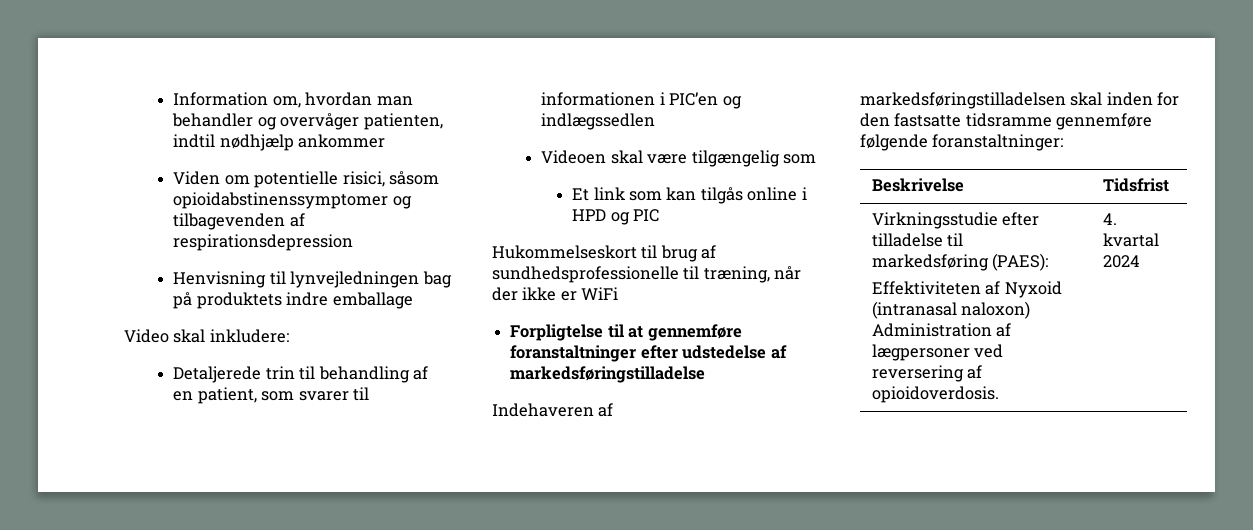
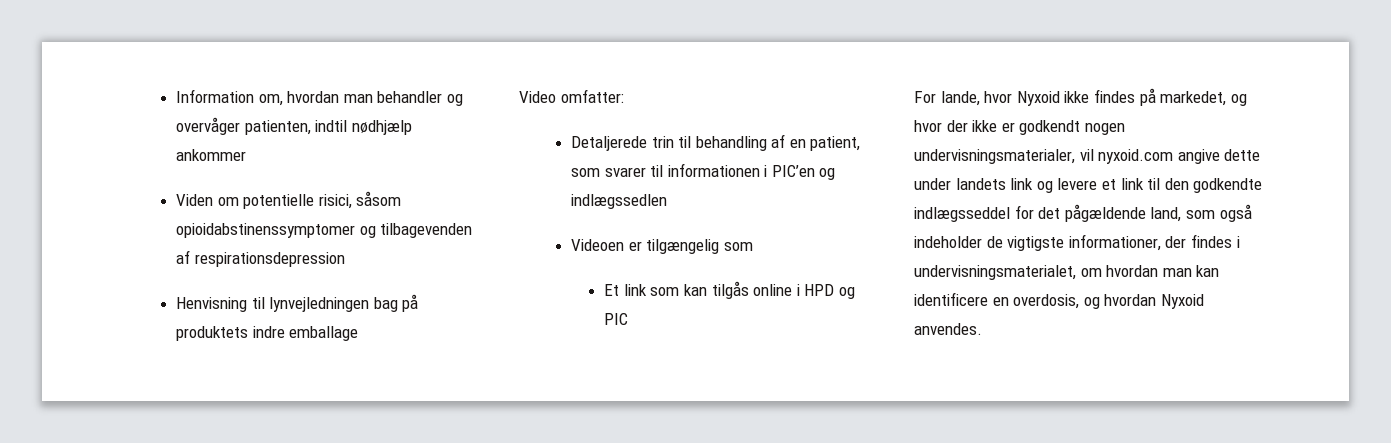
[173,329,289,343] skal inkludere: -> [560,89,624,103] omfatter:
[610,150,688,164] skal være -> [628,241,642,251] er
[492,245,717,262] [492,266,802,283] [492,287,619,301] [510,324,742,341] [510,345,787,362] [510,366,706,383] [492,403,614,417] [860,92,1180,109] [860,113,1153,130] [860,134,1064,151] [871,178,964,192] [1102,178,1169,192] [871,212,1040,229] [871,233,964,247] [871,253,1049,271] [871,281,1062,298] [871,301,1031,319] [871,323,1012,337] [871,344,1004,361] [871,365,983,382] [871,386,999,403] [1102,213,1117,225] [1102,233,1159,247] [1102,255,1140,268] Hukommelseskort til brug af sundhedsprofessionelle til træning, når der ikke er WiFi // Forpligtelse til at gennemføre foranstaltninger efter udstedelse af markedsføringstilladelse // Indehaveren af markedsføringstilladelsen skal inden for den fastsatte tidsramme gennemføre følgende foranstaltninger: // Beskrivelse | Tidsfrist // Virkningsstudie efter tilladelse til markedsføring (PAES): // Effektiviteten af Nyxoid (intranasal naloxon) Administration af lægpersoner ved reversering af opioidoverdosis. | 4. kvartal 2024 -> [914,88,1247,106] [914,120,1125,135] [914,149,1261,164] [914,178,1263,193] [914,204,1252,222] [914,234,1240,251] [914,265,1220,280] [914,292,1204,309] [914,323,982,335] For lande, hvor Nyxoid ikke findes på markedet, og hvor der ikke er godkendt nogen undervisningsmaterialer, vil nyxoid.com angive dette under landets link og levere et link til den godkendte indlægsseddel for det pågældende land, som også indeholder de vigtigste informationer, der findes i undervisningsmaterialet, om hvordan man kan identificere en overdosis, og hvordan Nyxoid anvendes.

